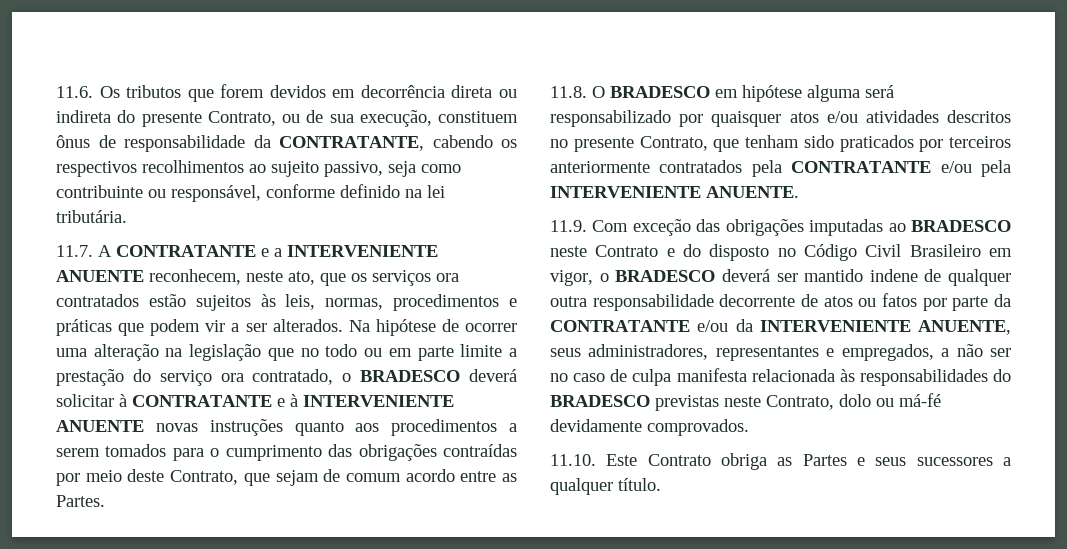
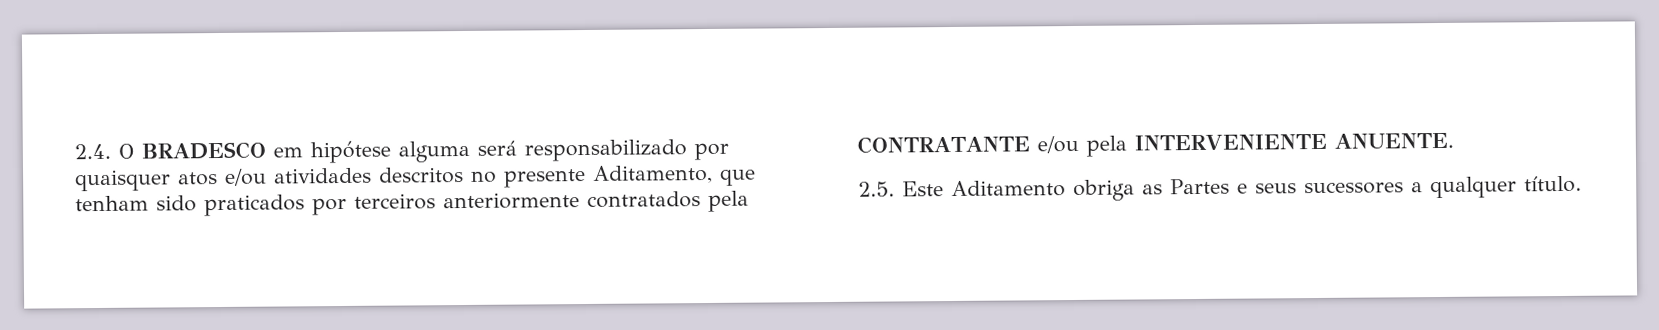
[56,84,517,102] [56,110,518,127] [56,135,517,152] [56,160,461,177] [56,184,445,202] [56,210,127,223] [56,245,438,257] [56,269,459,286] [56,294,517,311] [56,319,517,336] [56,344,518,361] [56,369,517,386] [56,394,454,407] [56,419,517,436] [56,444,517,461] [56,469,517,486] [56,495,105,507] [550,86,587,98] 11.6. Os tributos que forem devidos em decorrência direta ou indireta do presente Contrato, ou de sua execução, constituem ônus de responsabilidade da CONTRATANTE, cabendo os respectivos recolhimentos ao sujeito passivo, seja como contribuinte ou responsável, conforme definido na lei tributária. // 11.7. A CONTRATANTE e a INTERVENIENTE ANUENTE reconhecem, neste ato, que os serviços ora contratados estão sujeitos às leis, normas, procedimentos e práticas que podem vir a ser alterados. Na hipótese de ocorrer uma alteração na legislação que no todo ou em parte limite a prestação do serviço ora contratado, o BRADESCO deverá solicitar à CONTRATANTE e à INTERVENIENTE ANUENTE novas instruções quanto aos procedimentos a serem tomados para o cumprimento das obrigações contraídas por meio deste Contrato, que sejam de comum acordo entre as Partes. // 11.8. -> [74,143,111,160] 2.4.
[639,136,708,151] Contrato, -> [592,164,713,184] Aditamento,
[550,219,1011,236] [550,244,1012,261] [550,269,1011,286] [550,293,1012,311] [550,319,1011,335] [550,344,1012,361] [550,368,1011,386] [550,393,941,411] [550,419,749,436] [550,454,711,466] 11.9. Com exceção das obrigações imputadas ao BRADESCO neste Contrato e do disposto no Código Civil Brasileiro em vigor, o BRADESCO deverá ser mantido indene de qualquer outra responsabilidade decorrente de atos ou fatos por parte da CONTRATANTE e/ou da INTERVENIENTE ANUENTE, seus administradores, representantes e empregados, a não ser no caso de culpa manifesta relacionada às responsabilidades do BRADESCO previstas neste Contrato, dolo ou má-fé devidamente comprovados. // 11.10. Este Contrato -> [858,180,1066,198] 2.5. Este Aditamento

